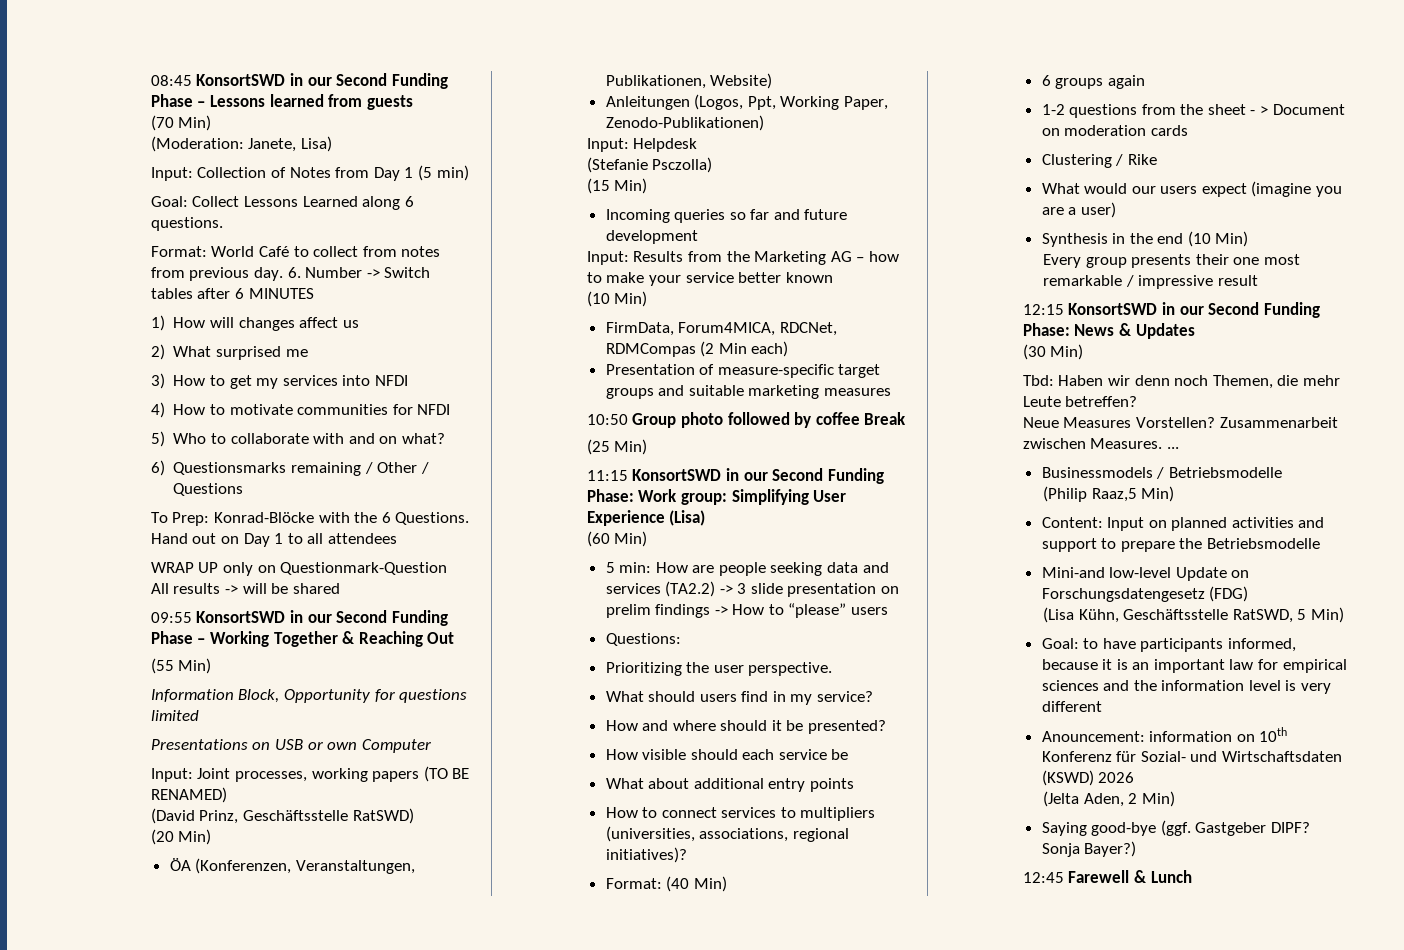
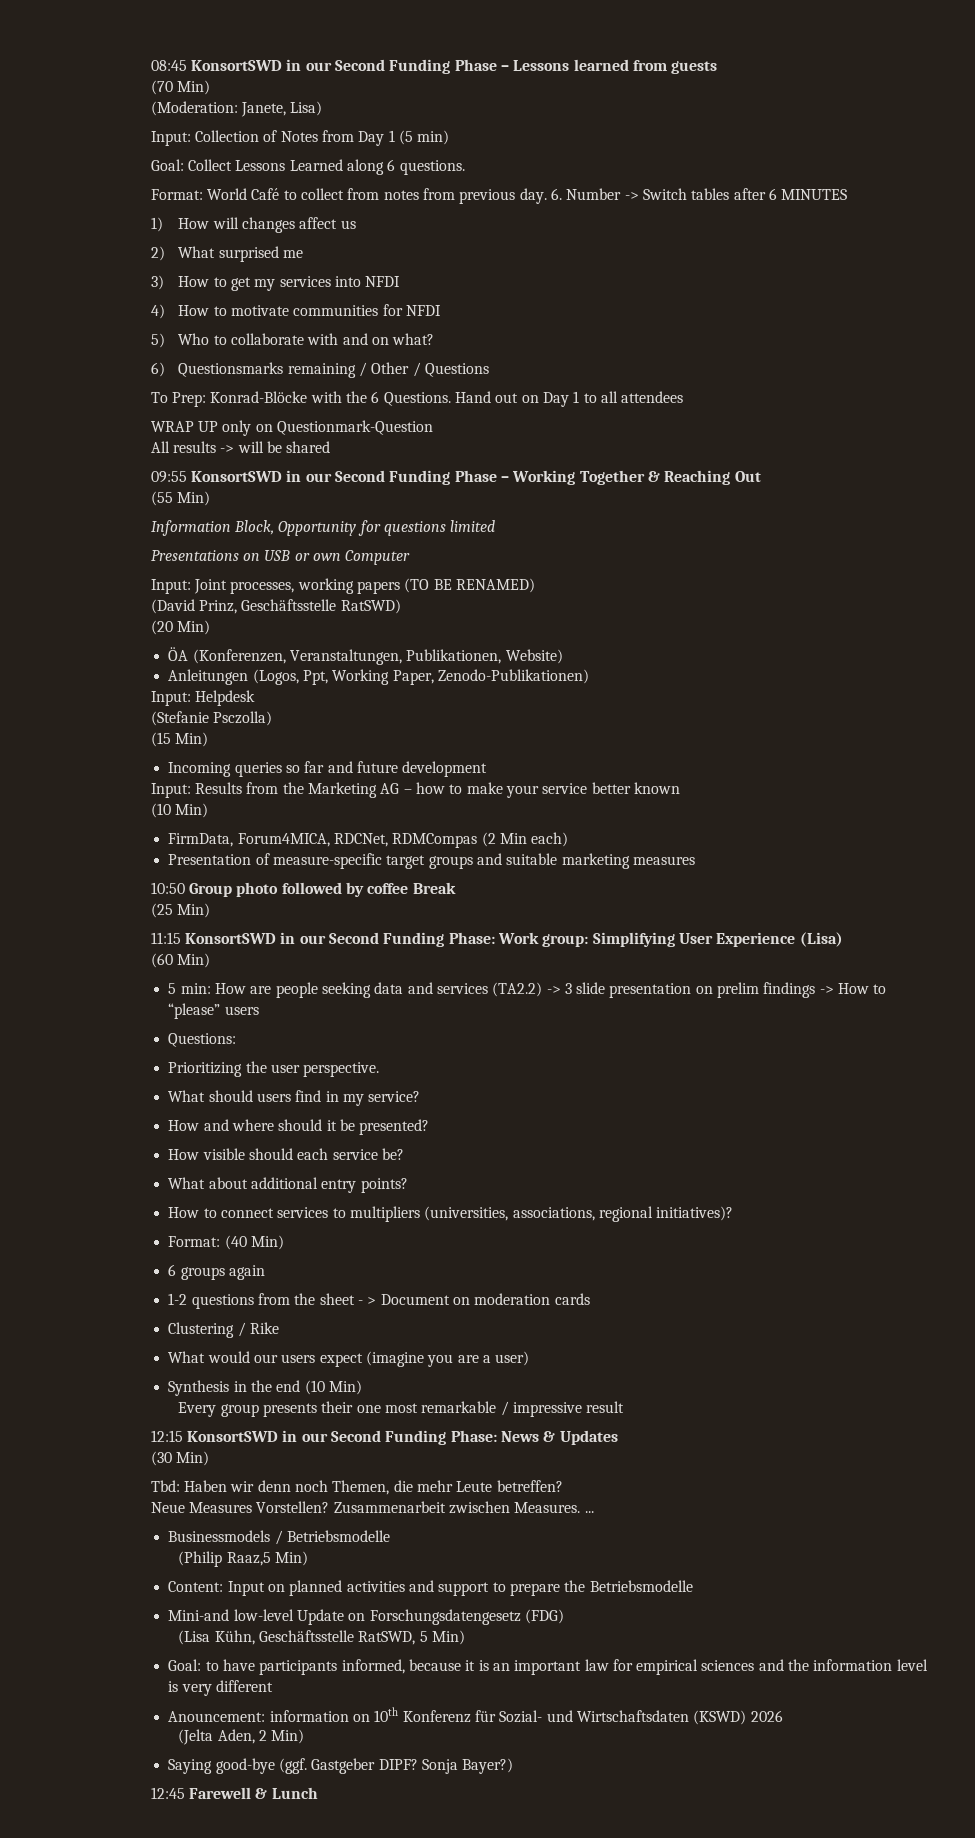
[831,749,849,760] be -> [381,1148,404,1160] be?
[809,778,854,792] points -> [360,1178,408,1193] points?

